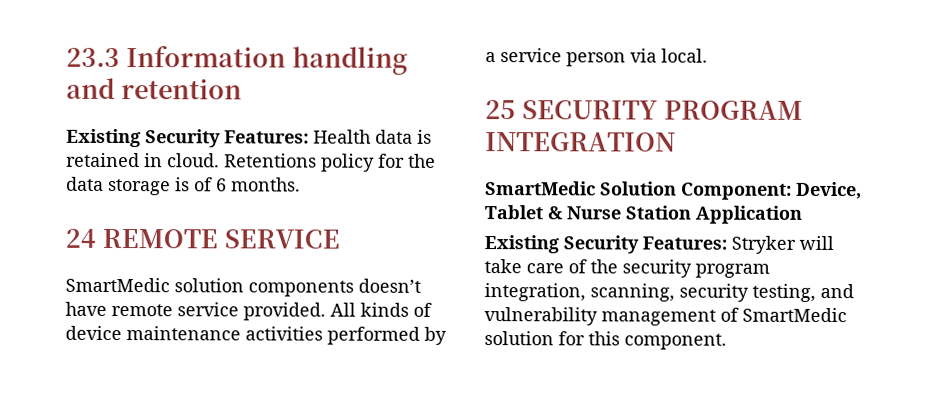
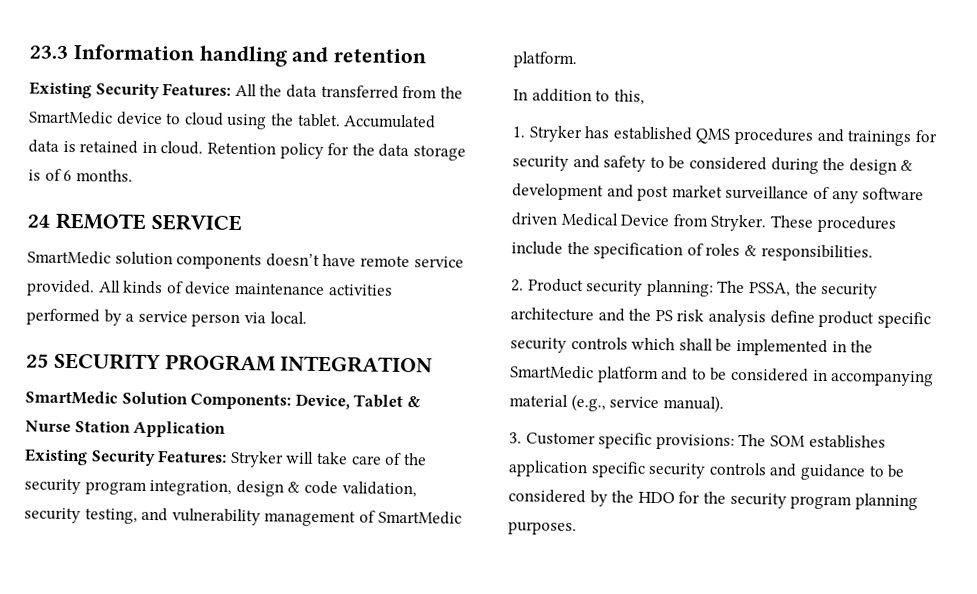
[313,129,371,144] Health -> [234,83,463,99] [29,110,437,130] All the data transferred from the SmartMedic device to cloud using the tablet. Accumulated
[224,153,317,168] Retentions -> [206,142,276,155] Retention
[681,182,792,200] Component: -> [190,393,292,410] Components:
[590,283,675,302] scanning, -> [235,480,417,498] design & code validation,
[484,331,727,350] solution for this component. -> [513,51,577,69] [513,88,645,105] [512,125,938,147] [512,154,914,175] [512,183,925,204] [511,212,896,233] [511,241,873,262] [511,278,879,299] [510,307,931,329] [510,336,874,357] [510,365,935,387] [509,393,724,413] [509,432,886,450] [508,460,906,481] [508,489,918,511] [508,521,577,536] platform. // In addition to this, // 1. Stryker has established QMS procedures and trainings for security and safety to be considered during the design & development and post market surveillance of any software driven Medical Device from Stryker. These procedures include the specification of roles & responsibilities. // 2. Product security planning: The PSSA, the security architecture and the PS risk analysis define product specific security controls which shall be implemented in the SmartMedic platform and to be considered in accompanying material (e.g., service manual). // 3. Customer specific provisions: The SOM establishes application specific security controls and guidance to be considered by the HDO for the security program planning purposes.

